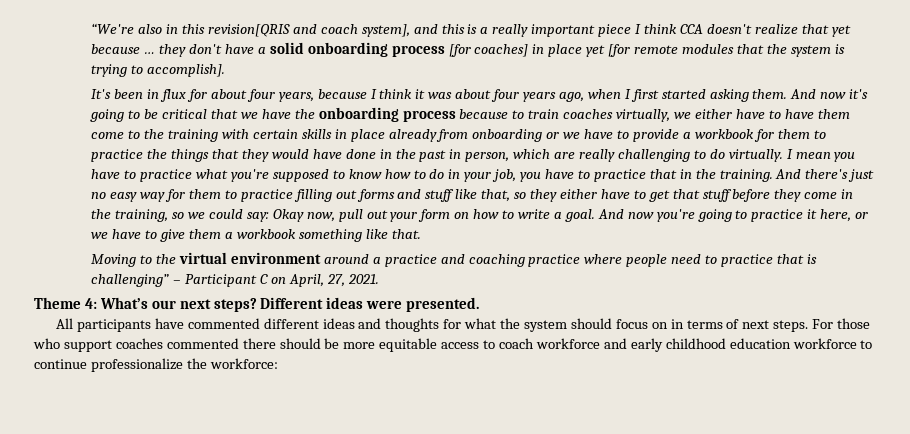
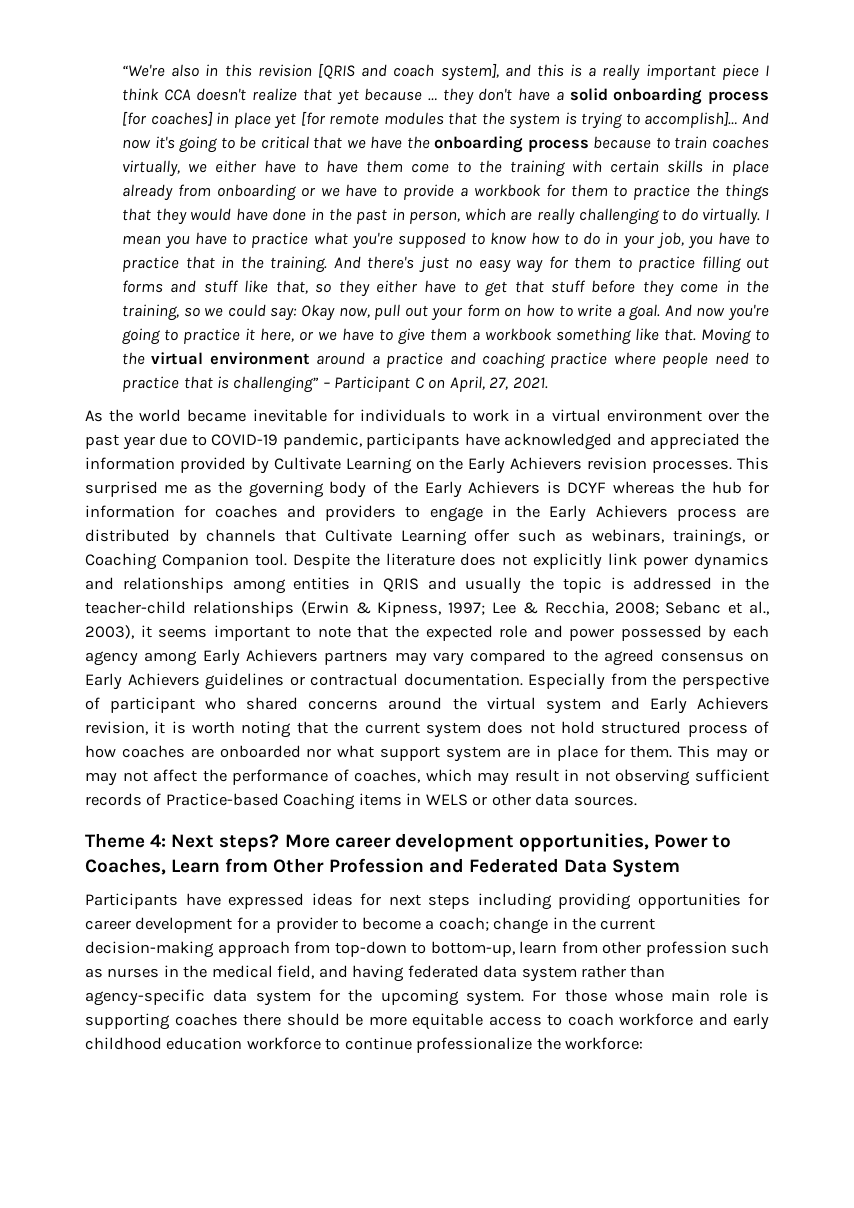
[207,24,290,37] revision[QRIS -> [257,63,355,79] revision [QRIS
[147,64,226,77] [91,89,788,102] accomplish]. // It's been in flux for about four years, because I think it was about four years ago, when I first started asking them. -> [644,111,738,128] accomplish]…
(421, 234) // -> (697, 334) none
[34,297,480,312] [55,318,871,332] [33,338,239,352] Theme 4: What’s our next steps? Different ideas were presented. // All participants have commented different ideas and thoughts for what the system should focus on in terms of next steps. For those who support coaches commented -> [85,409,769,422] [85,433,769,450] [85,457,769,474] [85,481,770,498] [85,505,769,522] [85,529,769,546] [85,553,770,570] [85,577,769,594] [85,601,769,617] [85,625,769,642] [85,649,770,666] [85,673,769,690] [85,697,769,714] [85,721,769,738] [85,745,770,762] [85,769,770,786] [85,793,637,810] [85,833,732,852] [85,858,681,877] [85,893,769,910] [85,917,656,934] [85,941,769,958] [85,965,666,982] [85,989,770,1006] [85,1013,238,1030] As the world became inevitable for individuals to work in a virtual environment over the past year due to COVID-19 pandemic, participants have acknowledged and appreciated the information provided by Cultivate Learning on the Early Achievers revision processes. This surprised me as the governing body of the Early Achievers is DCYF whereas the hub for information for coaches and providers to engage in the Early Achievers process are distributed by channels that Cultivate Learning offer such as webinars, trainings, or Coaching Companion tool. Despite the literature does not explicitly link power dynamics and relationships among entities in QRIS and usually the topic is addressed in the teacher-child relationships (Erwin & Kipness, 1997; Lee & Recchia, 2008; Sebanc et al., 2003), it seems important to note that the expected role and power possessed by each agency among Early Achievers partners may vary compared to the agreed consensus on Early Achievers guidelines or contractual documentation. Especially from the perspective of participant who shared concerns around the virtual system and Early Achievers revision, it is worth noting that the current system does not hold structured process of how coaches are onboarded nor what support system are in place for them. This may or may not affect the performance of coaches, which may result in not observing sufficient records of Practice-based Coaching items in WELS or other data sources. // Theme 4: Next steps? More career development opportunities, Power to Coaches, Learn from Other Profession and Federated Data System // Participants have expressed ideas for next steps including providing opportunities for career development for a provider to become a coach; change in the current decision-making approach from top-down to bottom-up, learn from other profession such as nurses in the medical field, and having federated data system rather than agency-specific data system for the upcoming system. For those whose main role is supporting coaches

